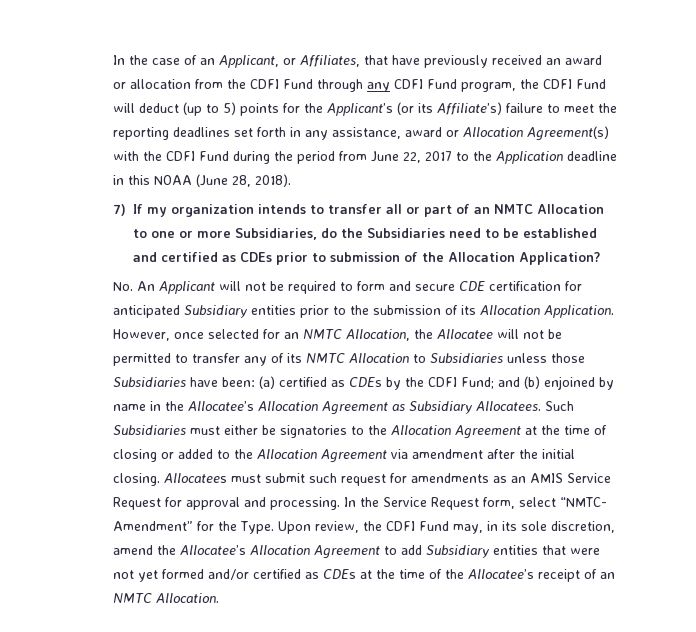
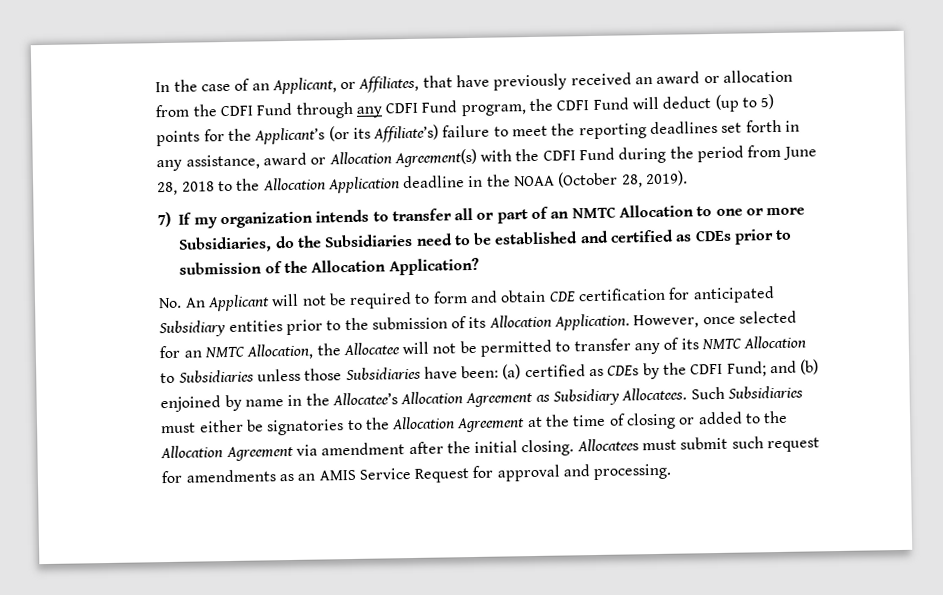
[403,151,493,163] 22, 2017 to the -> [157,177,326,196] 28, 2018 to the Allocation
[128,174,292,187] this NOAA (June 28, 2018). -> [485,170,689,188] the NOAA (October 28, 2019).
[415,284,456,291] secure -> [500,289,547,303] obtain
[344,497,608,510] [113,521,616,534] [113,545,601,559] [113,569,616,582] [113,593,220,603] In the Service Request form, select “NMTC- Amendment” for the Type. Upon review, the CDFI Fund may, in its sole discretion, amend the Allocatee’s Allocation Agreement to add Subsidiary entities that were not yet formed and/or certified as CDEs at the time of the Allocatee’s receipt of an NMTC Allocation. -> (673, 472) none

